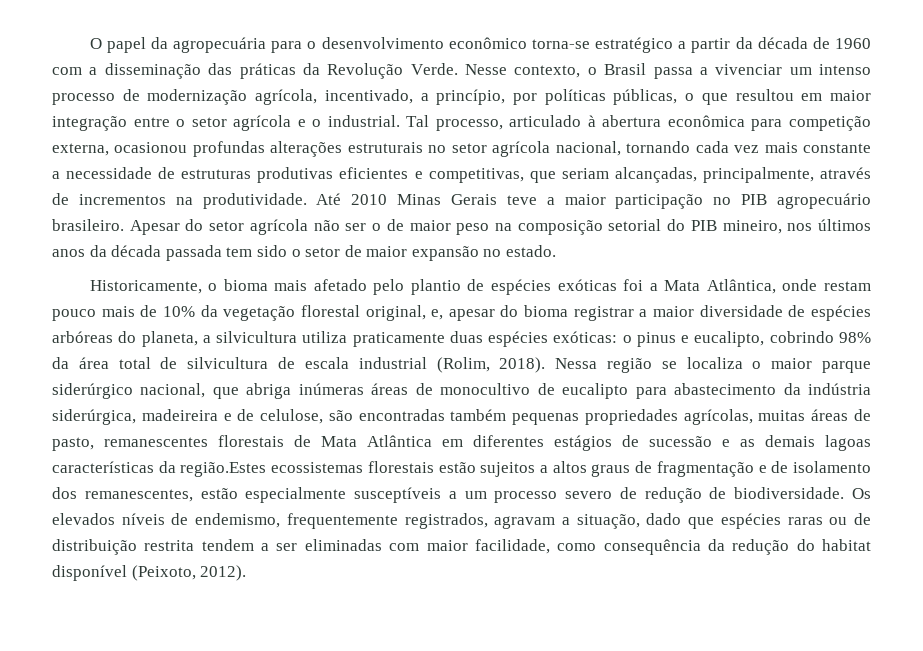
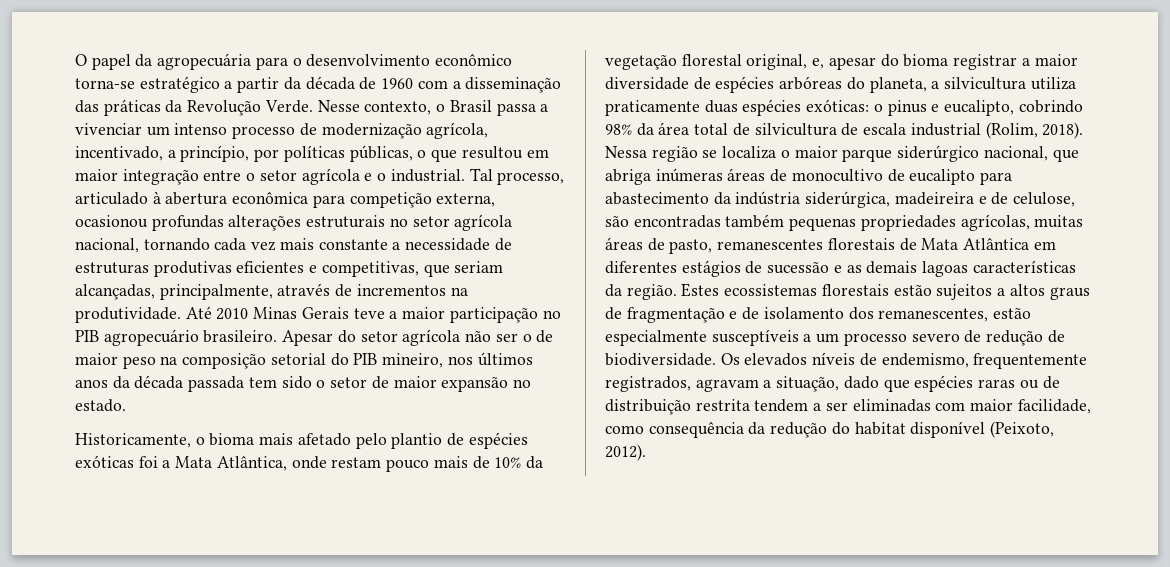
[180,462,267,477] região.Estes -> [626,283,720,300] região. Estes

